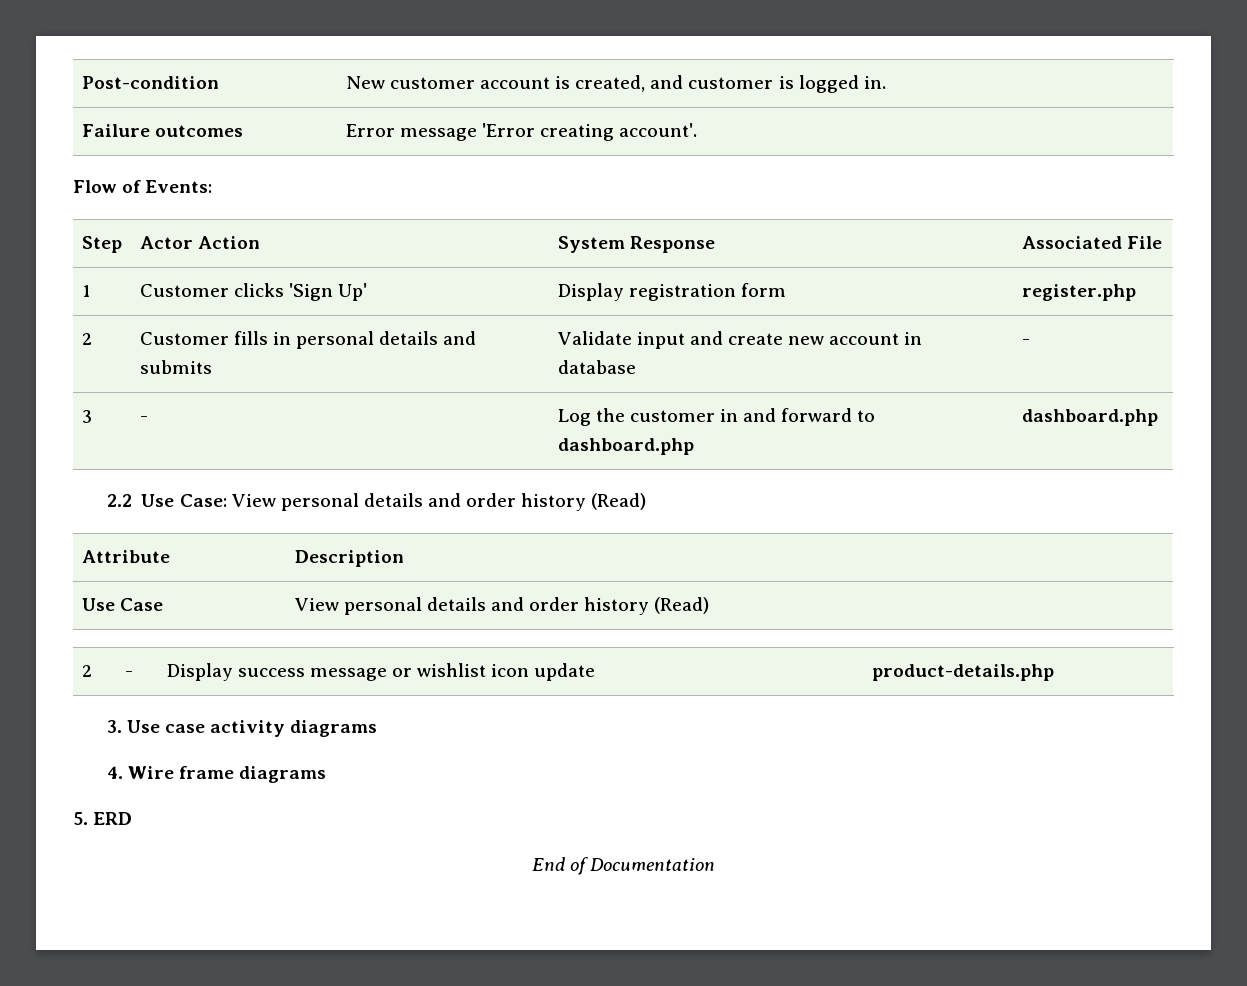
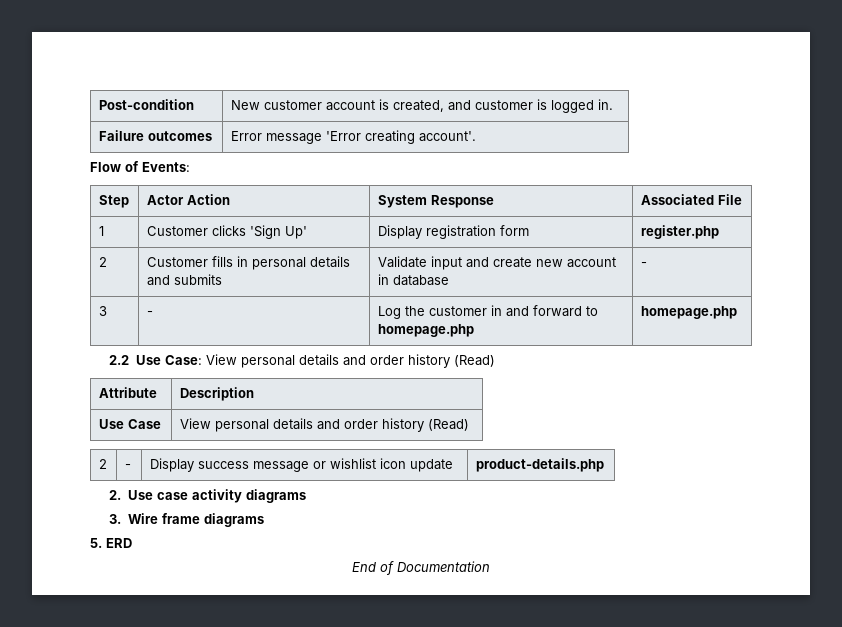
[557,438,694,455] [1021,409,1158,426] dashboard.php | dashboard.php -> [377,324,474,337] [640,306,737,319] homepage.php | homepage.php
[106,720,122,733] 3. -> [109,490,122,500] 2.
[106,766,123,779] 4. -> [109,514,122,524] 3.

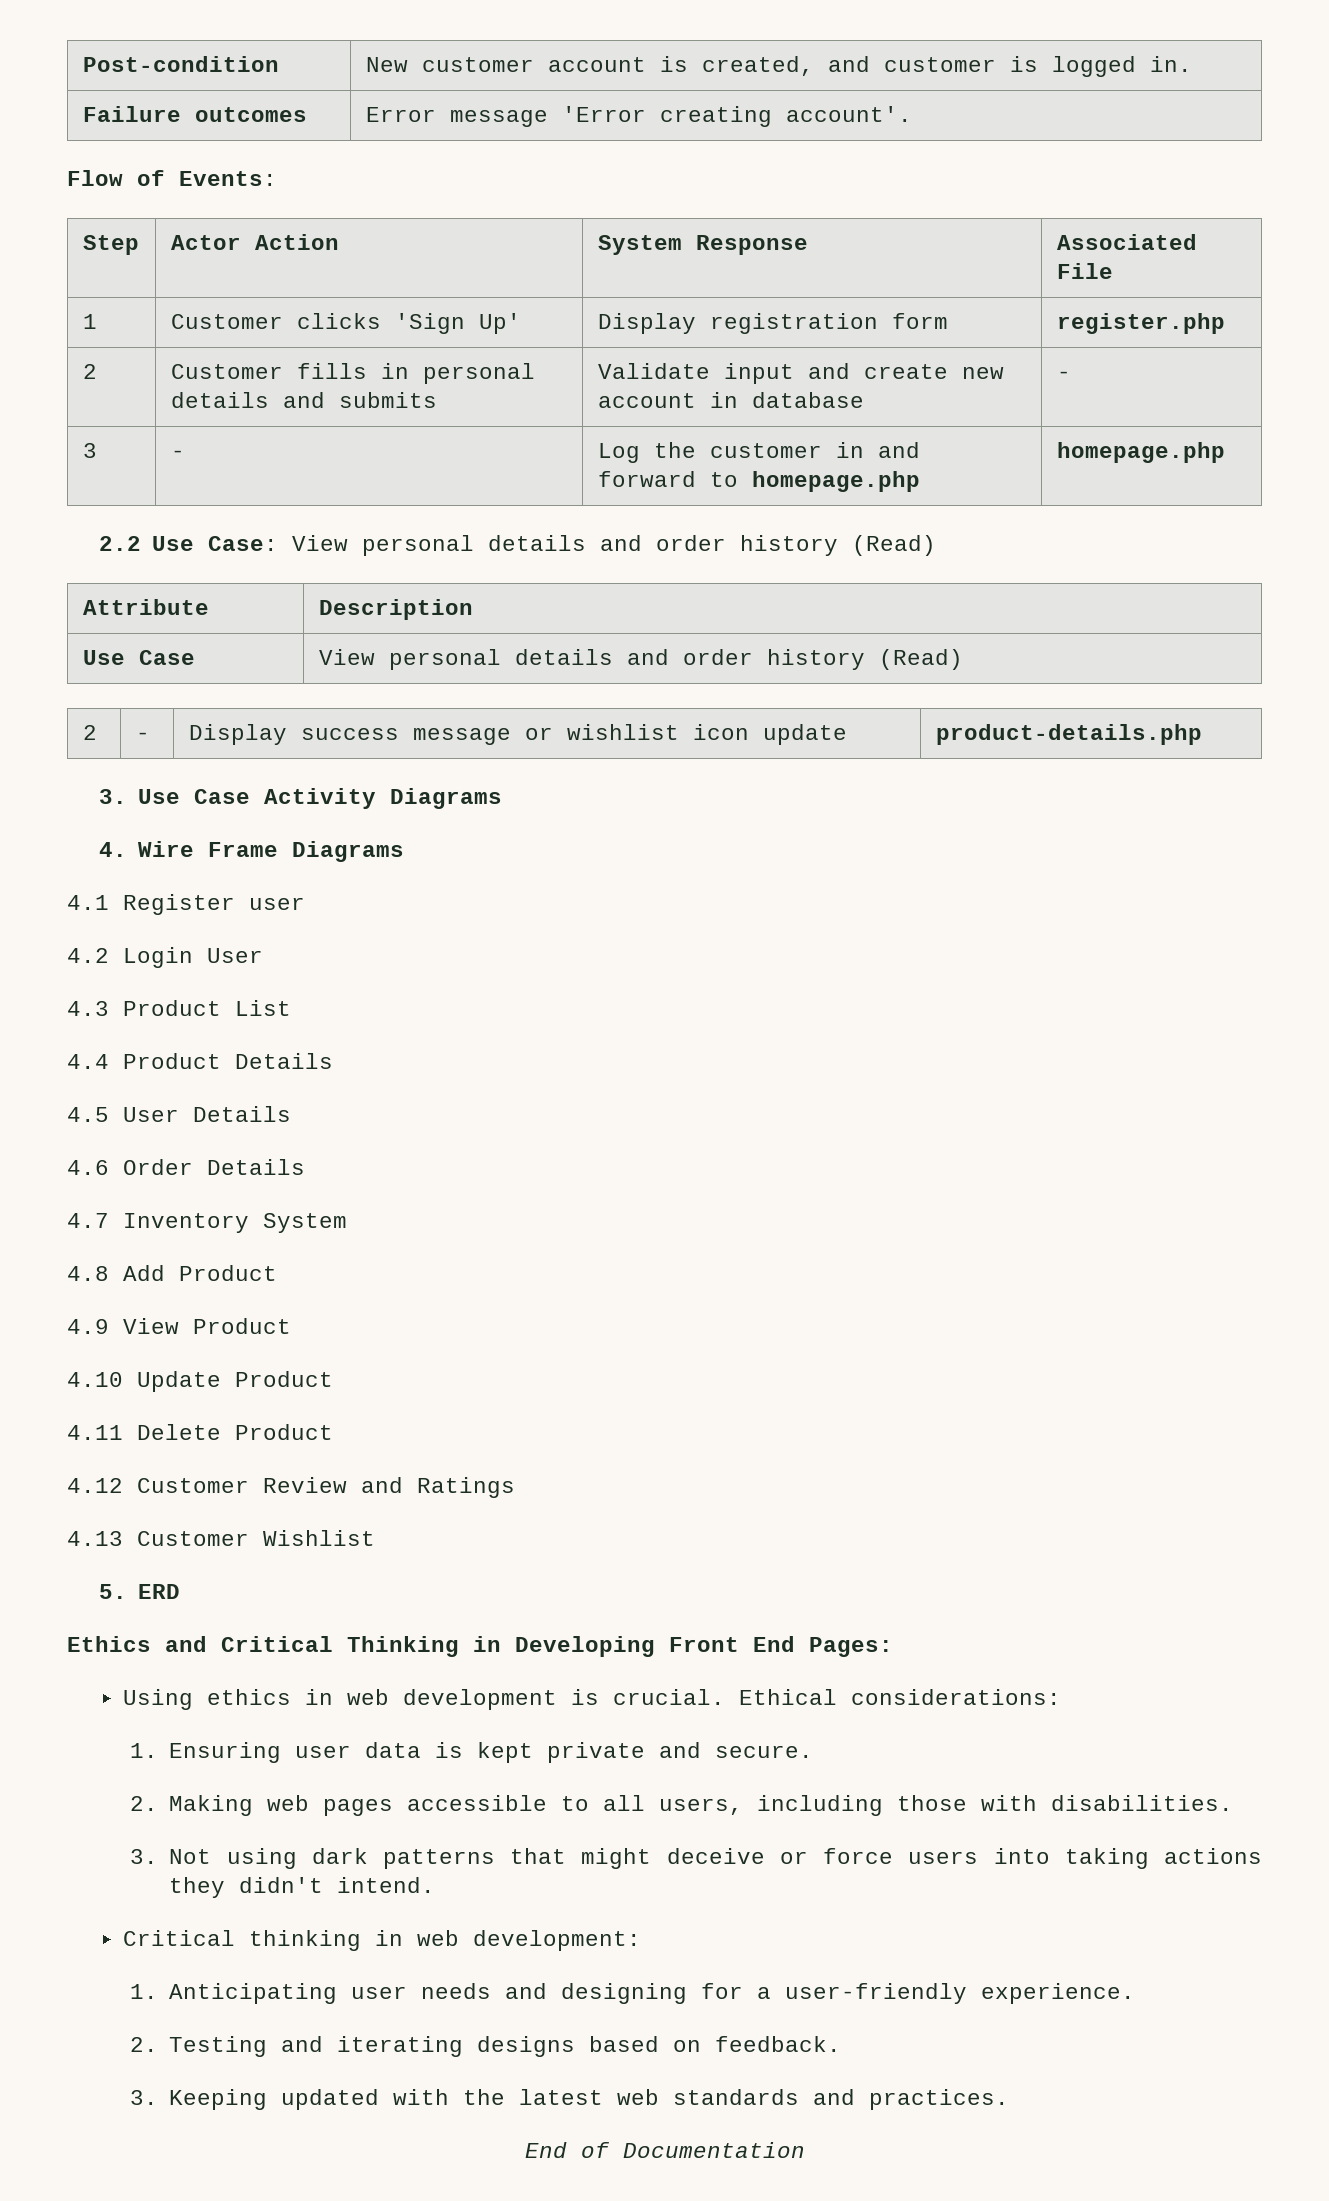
[109,489,307,503] [109,513,265,527] [90,538,132,548] 2. Use case activity diagrams // 3. Wire frame diagrams // 5. ERD -> [98,788,502,809] [98,841,404,862] [67,894,305,915] [67,947,263,968] [67,1000,291,1016] [67,1053,333,1069] [67,1106,291,1122] [67,1159,305,1175] [67,1213,347,1233] [67,1265,277,1281] [67,1318,291,1334] [67,1371,333,1392] [67,1424,333,1440] [67,1477,515,1498] [67,1530,375,1546] [98,1584,180,1599] [67,1636,893,1657] [123,1689,1062,1710] [130,1742,814,1763] [130,1795,1234,1816] [130,1848,1263,1869] [169,1877,436,1898] [123,1930,642,1951] [130,1983,1136,2004] [130,2036,842,2057] [130,2089,1010,2110] 3. Use Case Activity Diagrams // 4. Wire Frame Diagrams // 4.1 Register user // 4.2 Login User // 4.3 Product List // 4.4 Product Details // 4.5 User Details // 4.6 Order Details // 4.7 Inventory System // 4.8 Add Product // 4.9 View Product // 4.10 Update Product // 4.11 Delete Product // 4.12 Customer Review and Ratings // 4.13 Customer Wishlist // 5. ERD // Ethics and Critical Thinking in Developing Front End Pages: // Using ethics in web development is crucial. Ethical considerations: // 1. Ensuring user data is kept private and secure. // 2. Making web pages accessible to all users, including those with disabilities. // 3. Not using dark patterns that might deceive or force users into taking actions they didn't intend. // Critical thinking in web development: // 1. Anticipating user needs and designing for a user-friendly experience. // 2. Testing and iterating designs based on feedback. // 3. Keeping updated with the latest web standards and practices.

